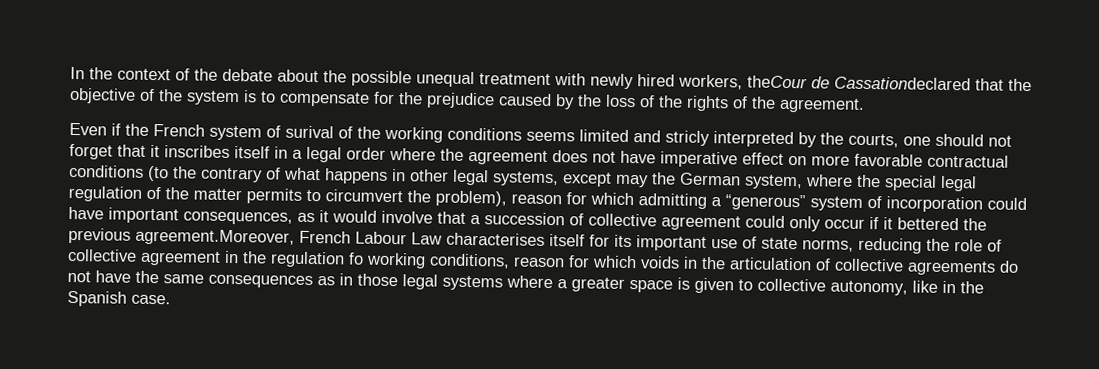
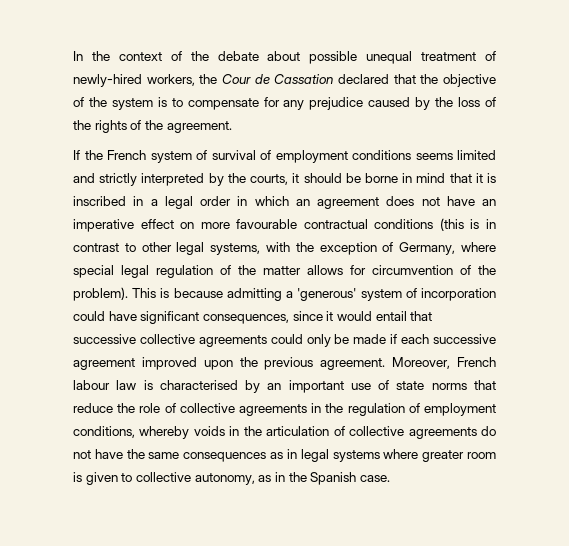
[323,70,347,83] the -> (301, 56) none
[554,73,971,91] with newly hired workers, theCour de Cassationdeclared -> [484,51,496,61] [73,74,389,87] of newly-hired workers, the Cour de Cassation declared
[398,92,423,105] the -> [283,100,305,110] any
[69,122,121,136] Even if -> [73,150,80,160] If
[285,125,443,143] surival of the working -> [211,150,348,163] survival of employment
[665,130,710,147] stricly -> [99,173,138,186] strictly
[903,133,1012,147] [69,143,270,160] one should not forget that it inscribes itself -> [292,173,497,183] [73,196,126,206] it should be borne in mind that it is inscribed
[389,147,464,161] where the -> [237,196,310,206] in which an
(656, 157) none -> [482,199,496,206] an
[854,153,923,167] favorable -> [236,219,298,229] favourable
[148,165,881,190] (to the contrary of what happens in other legal systems, except may the German system, where the -> [439,218,496,231] [73,242,497,255] (this is in contrast to other legal systems, with the exception of Germany, where
[246,188,634,207] permits to circumvert the problem), reason for which -> [307,265,496,275] [73,287,223,301] allows for circumvention of the problem). This is because
[725,194,806,211] “generous” -> [297,288,357,301] 'generous'
[108,207,987,232] [68,227,632,248] important consequences, as it would involve that a succession of collective agreement could only occur if it bettered the previous agreement.Moreover, French Labour Law characterises itself for its -> [140,311,433,324] [73,334,497,347] [73,357,496,370] [73,380,282,393] significant consequences, since it would entail that successive collective agreements could only be made if each successive agreement improved upon the previous agreement. Moreover, French labour law is characterised by an
[802,237,922,254] norms, reducing -> [431,380,496,390] [73,403,113,413] norms that reduce
[140,250,221,266] agreement -> [239,404,307,416] agreements
[348,252,637,269] fo working conditions, reason for which -> [408,403,496,416] [73,426,190,439] of employment conditions, whereby
[357,273,398,287] those -> (297, 454) none
[557,277,673,293] a greater space -> [422,450,496,462] greater room
[912,280,938,293] like -> [258,475,272,482] as

